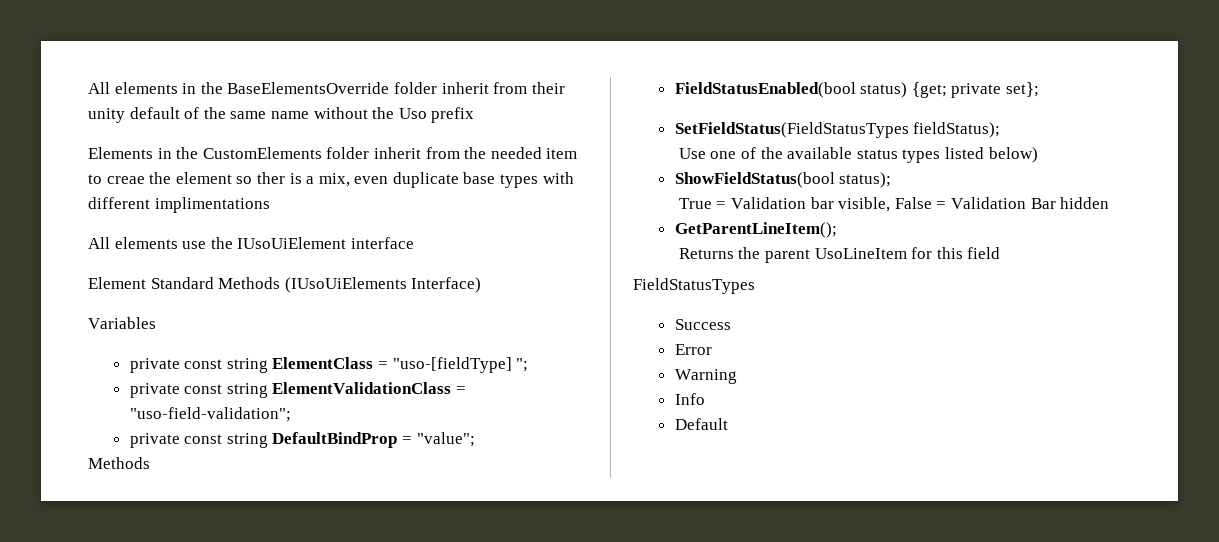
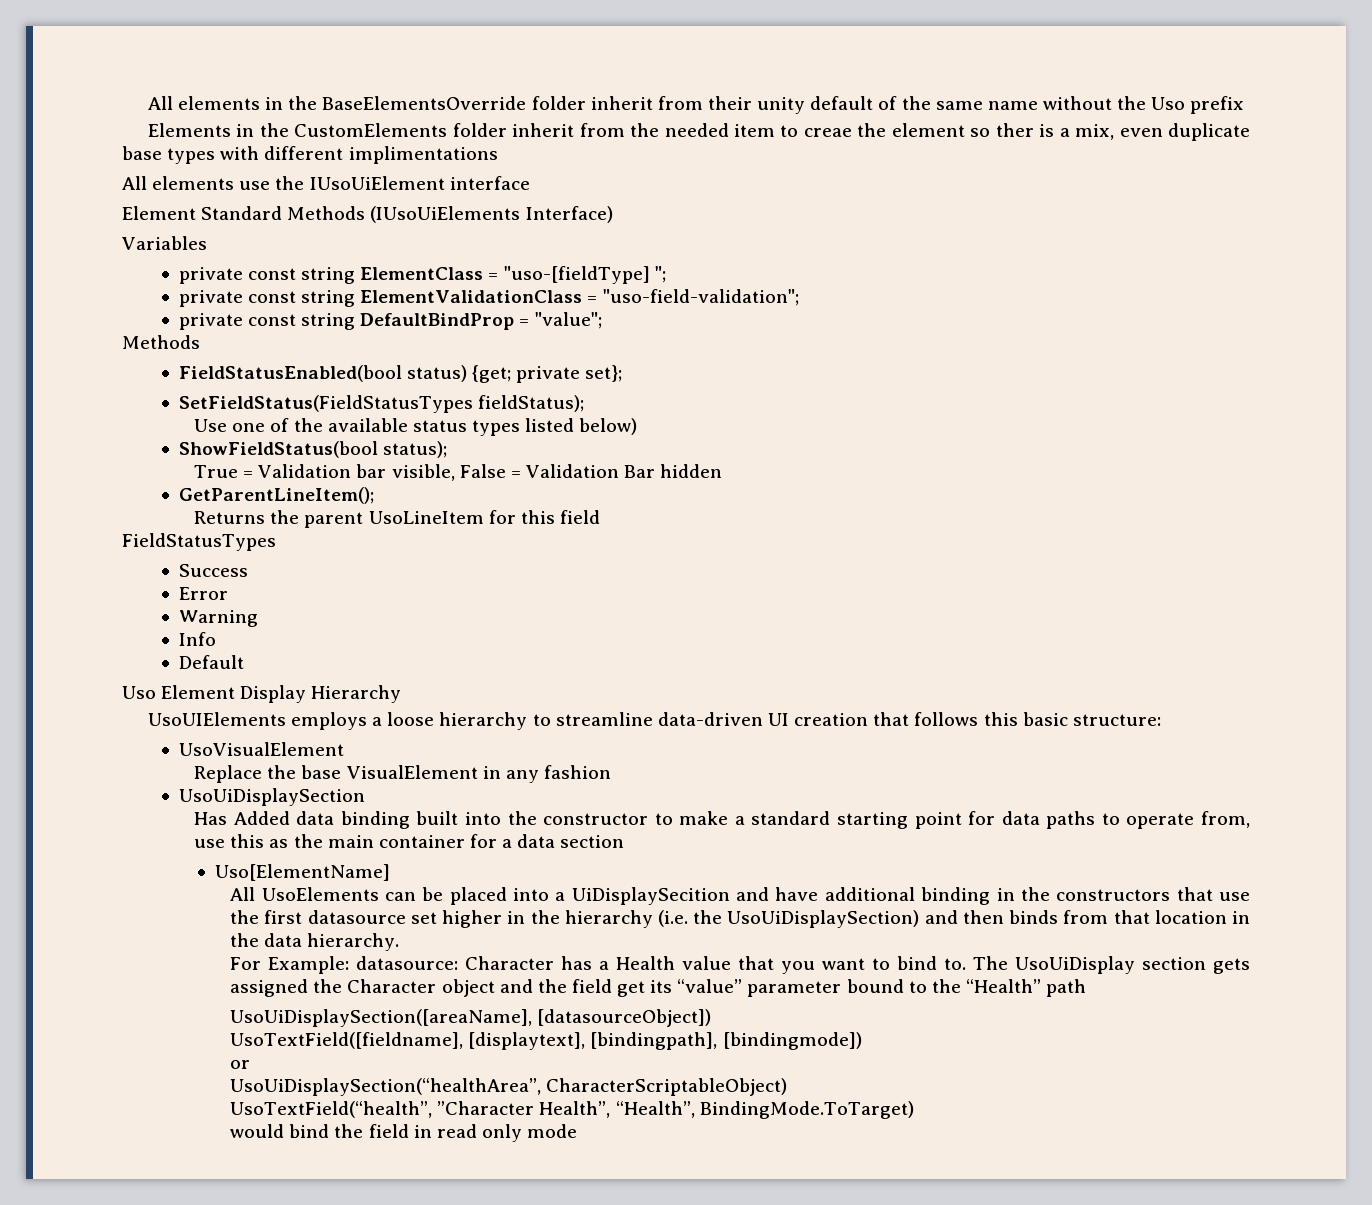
(728, 424) none -> [122,685,402,703] [147,712,1161,730] [178,742,344,756] [194,765,611,783] [178,788,365,806] [194,811,1250,829] [194,834,625,848] [215,864,391,881] [230,887,1250,905] [230,910,1250,928] [230,933,400,951] [230,956,1250,974] [230,979,1087,997] [230,1009,712,1027] [230,1032,862,1050] [230,1060,251,1069] [230,1078,788,1096] [230,1101,914,1119] [230,1124,578,1142] // Uso Element Display Hierarchy // UsoUIElements employs a loose hierarchy to streamline data-driven UI creation that follows this basic structure: // UsoVisualElement // Replace the base VisualElement in any fashion // UsoUiDisplaySection // Has Added data binding built into the constructor to make a standard starting point for data paths to operate from, use this as the main container for a data section // Uso[ElementName] // All UsoElements can be placed into a UiDisplaySecition and have additional binding in the constructors that use the first datasource set higher in the hierarchy (i.e. the UsoUiDisplaySection) and then binds from that location in the data hierarchy. // For Example: datasource: Character has a Health value that you want to bind to. The UsoUiDisplay section gets assigned the Character object and the field get its “value” parameter bound to the “Health” path // UsoUiDisplaySection([areaName], [datasourceObject]) // UsoTextField([fieldname], [displaytext], [bindingpath], [bindingmode]) // or // UsoUiDisplaySection(“healthArea”, CharacterScriptableObject) // UsoTextField(“health”, ”Character Health”, “Health”, BindingMode.ToTarget) // would bind the field in read only mode

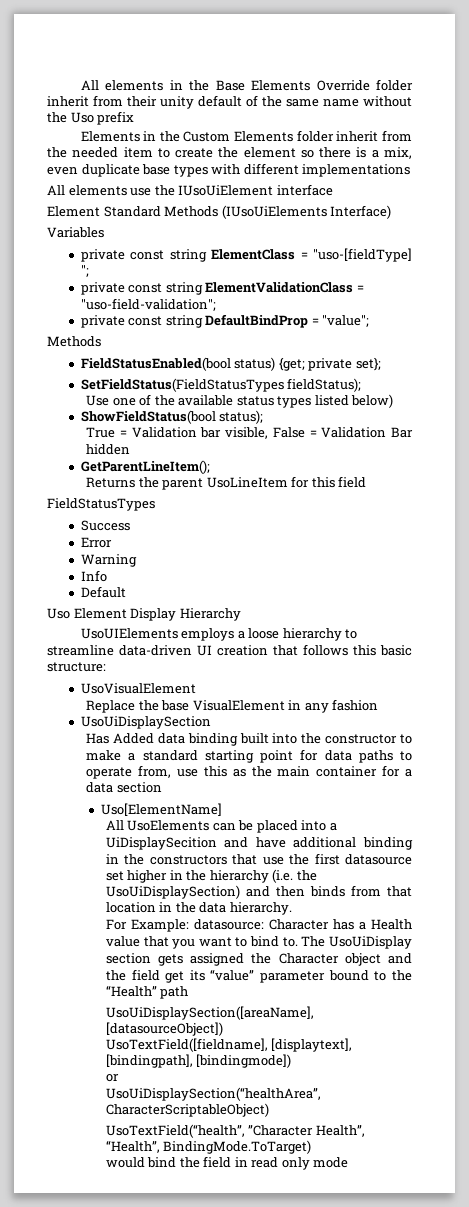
[322,96,527,110] BaseElementsOverride -> [215,80,370,91] Base Elements Override
[294,123,448,137] CustomElements -> [183,131,294,142] Custom Elements
[803,128,852,137] creae -> [175,148,214,158] create
[995,123,1034,137] ther -> [319,147,352,158] there
[348,146,498,164] implimentations -> [302,164,411,177] implementations

